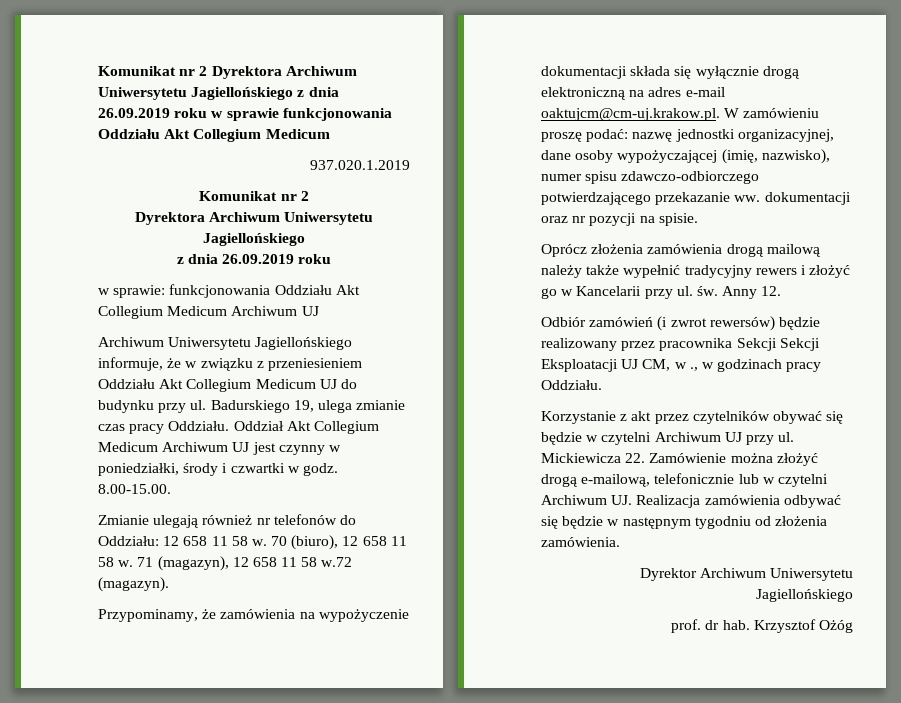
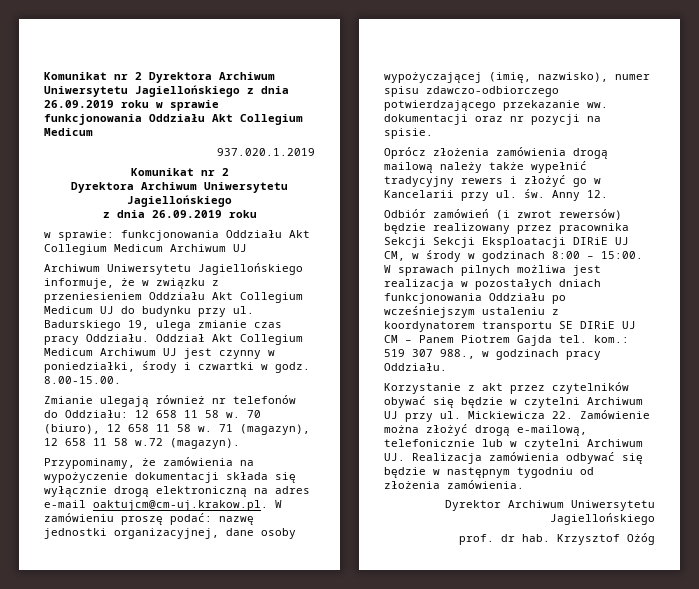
(618, 365) none -> [573,237,608,245] DIRiE
[689,367,698,371] ., -> [426,250,643,262] [384,265,601,276] [384,279,601,290] [384,293,566,304] [384,306,559,318] [384,321,636,332] [384,335,629,346] [384,349,475,359] środy w godzinach 8:00 – 15:00. W sprawach pilnych możliwa jest realizacja w pozostałych dniach funkcjonowania Oddziału po wcześniejszym ustaleniu z koordynatorem transportu SE DIRiE UJ CM – Panem Piotrem Gajda tel. kom.: 519 307 988.,

